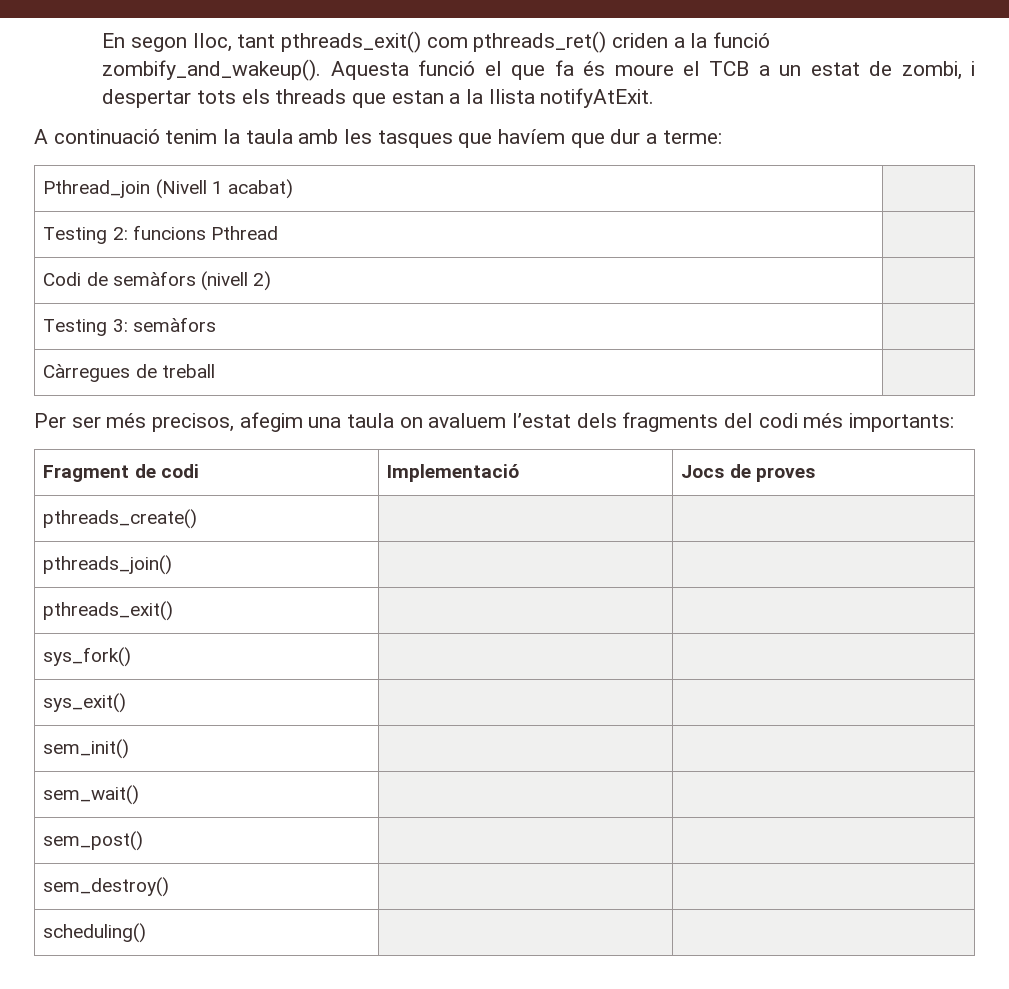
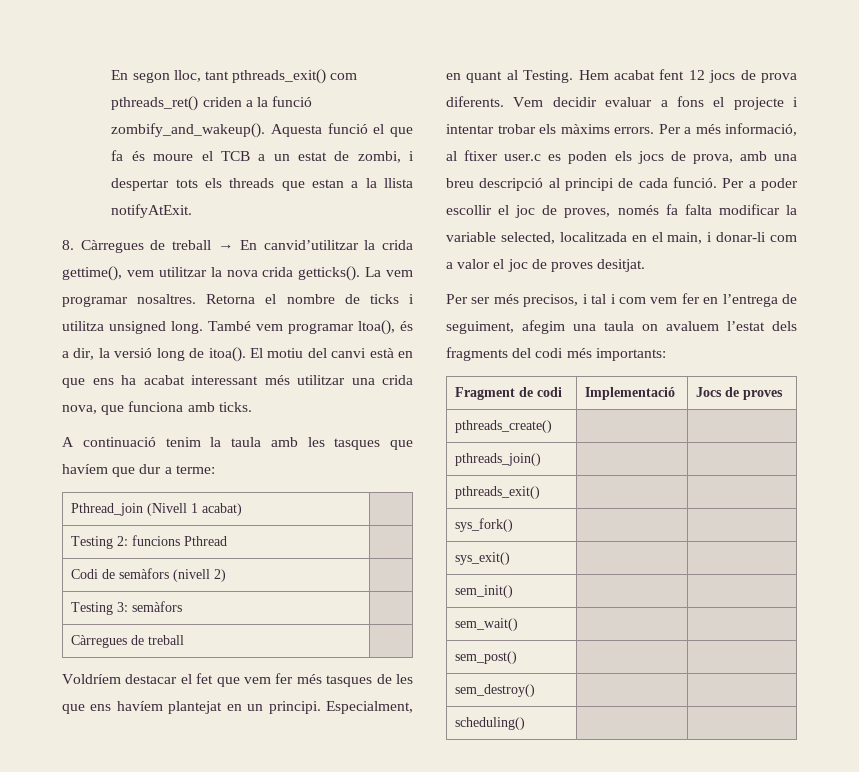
(655, 98) none -> [62,240,413,253] [62,266,413,281] [62,294,415,307] [62,320,413,335] [62,347,414,362] [62,375,413,388] [62,401,252,415] // 8. Càrregues de treball → En canvid’utilitzar la crida gettime(), vem utilitzar la nova crida getticks(). La vem programar nosaltres. Retorna el nombre de ticks i utilitza unsigned long. També vem programar ltoa(), és a dir, la versió long de itoa(). El motiu del canvi està en que ens ha acabat interessant més utilitzar una crida nova, que funciona amb ticks.
[34,413,235,432] Per ser més precisos, -> [62,673,413,687] [62,701,413,714] [446,69,797,83] [446,96,798,110] [446,123,797,136] [446,150,797,164] [446,177,798,191] [446,204,797,218] [446,232,797,244] [446,259,646,272] [446,293,797,307] [446,321,514,334] Voldríem destacar el fet que vem fer més tasques de les que ens havíem plantejat en un principi. Especialment, en quant al Testing. Hem acabat fent 12 jocs de prova diferents. Vem decidir evaluar a fons el projecte i intentar trobar els màxims errors. Per a més informació, al ftixer user.c es poden els jocs de prova, amb una breu descripció al principi de cada funció. Per a poder escollir el joc de proves, només fa falta modificar la variable selected, localitzada en el main, i donar-li com a valor el joc de proves desitjat. // Per ser més precisos, i tal i com vem fer en l’entrega de seguiment,

